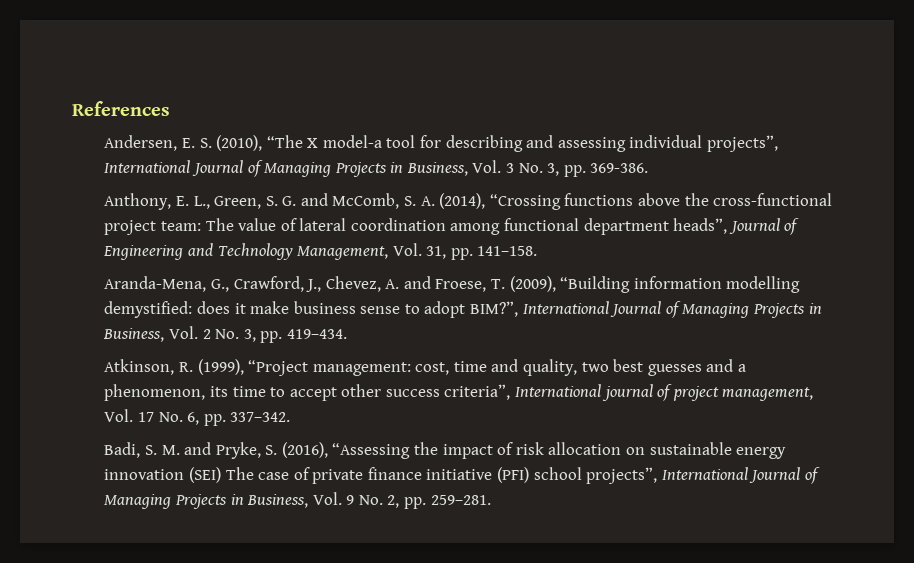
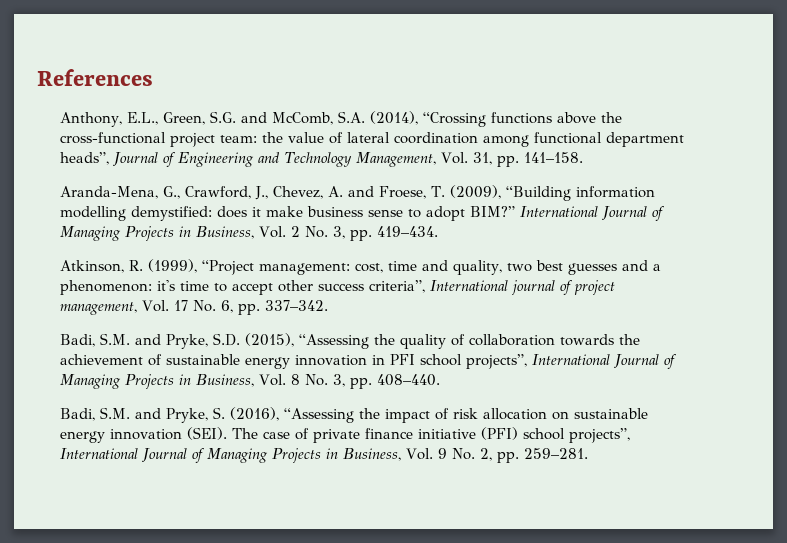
[104,135,779,152] [104,160,649,177] [104,193,435,210] Andersen, E. S. (2010), “The X model-a tool for describing and assessing individual projects”, International Journal of Managing Projects in Business, Vol. 3 No. 3, pp. 369-386. // Anthony, E. L., Green, S. G. and McComb, S. A. -> [60,111,366,127] Anthony, E.L., Green, S.G. and McComb, S.A.
[205,218,234,231] The -> [262,132,284,143] the
[470,301,519,317] BIM?”, -> [470,206,516,217] BIM?”
[104,384,228,401] phenomenon, its -> [60,280,176,295] phenomenon: it's
[144,445,180,455] S. M. -> [100,333,641,349] [60,354,677,369] [60,374,441,389] [60,407,131,421] S.M. and Pryke, S.D. (2015), “Assessing the quality of collaboration towards the achievement of sustainable energy innovation in PFI school projects”, International Journal of Managing Projects in Business, Vol. 8 No. 3, pp. 408–440. // Badi, S.M.
[188,467,221,483] (SEI) -> [187,427,228,440] (SEI).

